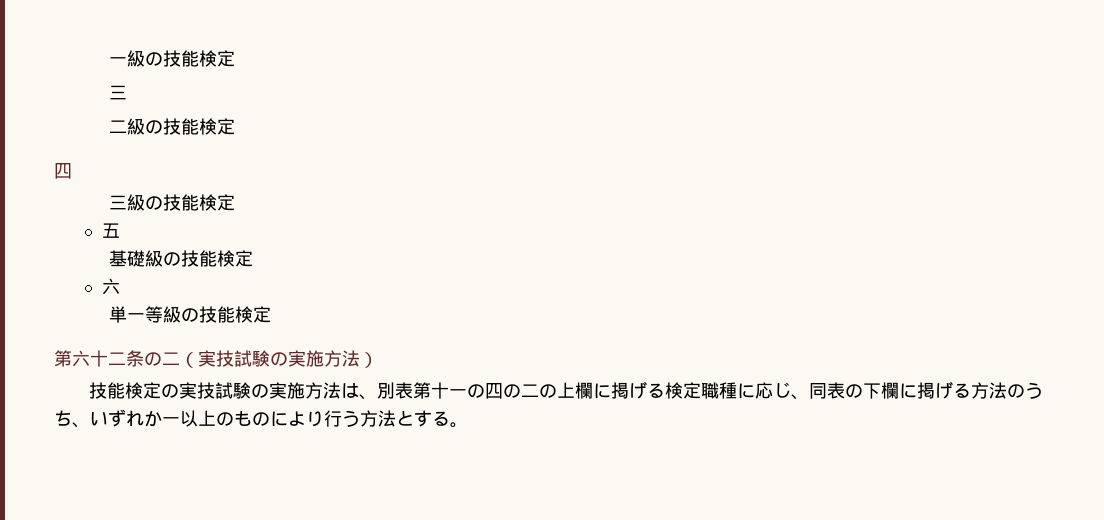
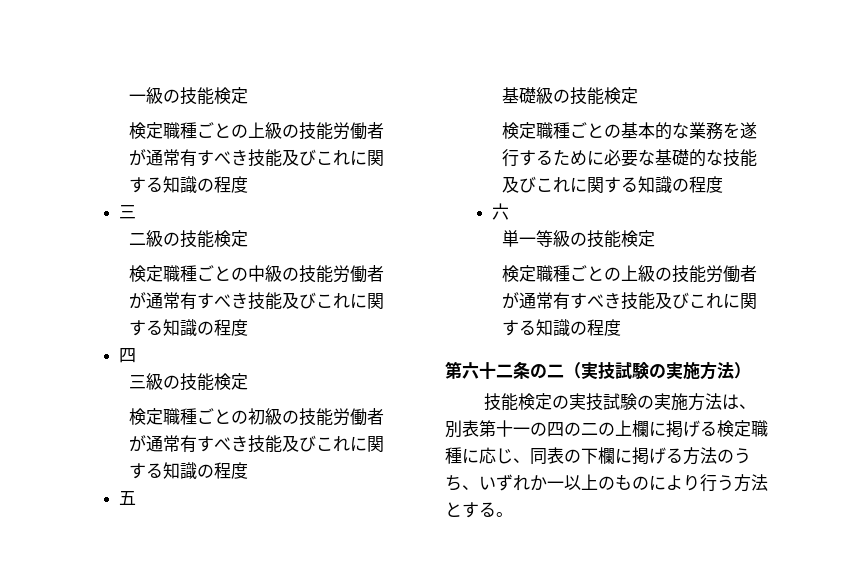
[109,85,128,100] [109,118,236,135] [54,163,72,179] [109,194,236,211] 三 // 二級の技能検定 // 四 // 三級の技能検定 -> [129,122,385,140] [129,149,385,167] [129,176,249,194] [119,205,137,219] [129,230,249,248] [129,265,385,283] [129,292,385,310] [129,319,249,337] [119,348,137,363] [129,373,249,391] [129,408,385,426] [129,435,385,453] [129,462,249,480] 検定職種ごとの上級の技能労働者が通常有すべき技能及びこれに関する知識の程度 // 三 // 二級の技能検定 // 検定職種ごとの中級の技能労働者が通常有すべき技能及びこれに関する知識の程度 // 四 // 三級の技能検定 // 検定職種ごとの初級の技能労働者が通常有すべき技能及びこれに関する知識の程度
(254, 258) none -> [502,122,758,140] [502,149,758,167] [502,176,724,194] // 検定職種ごとの基本的な業務を遂行するために必要な基礎的な技能及びこれに関する知識の程度
(272, 314) none -> [502,265,758,283] [502,292,758,310] [502,319,622,337] // 検定職種ごとの上級の技能労働者が通常有すべき技能及びこれに関する知識の程度

